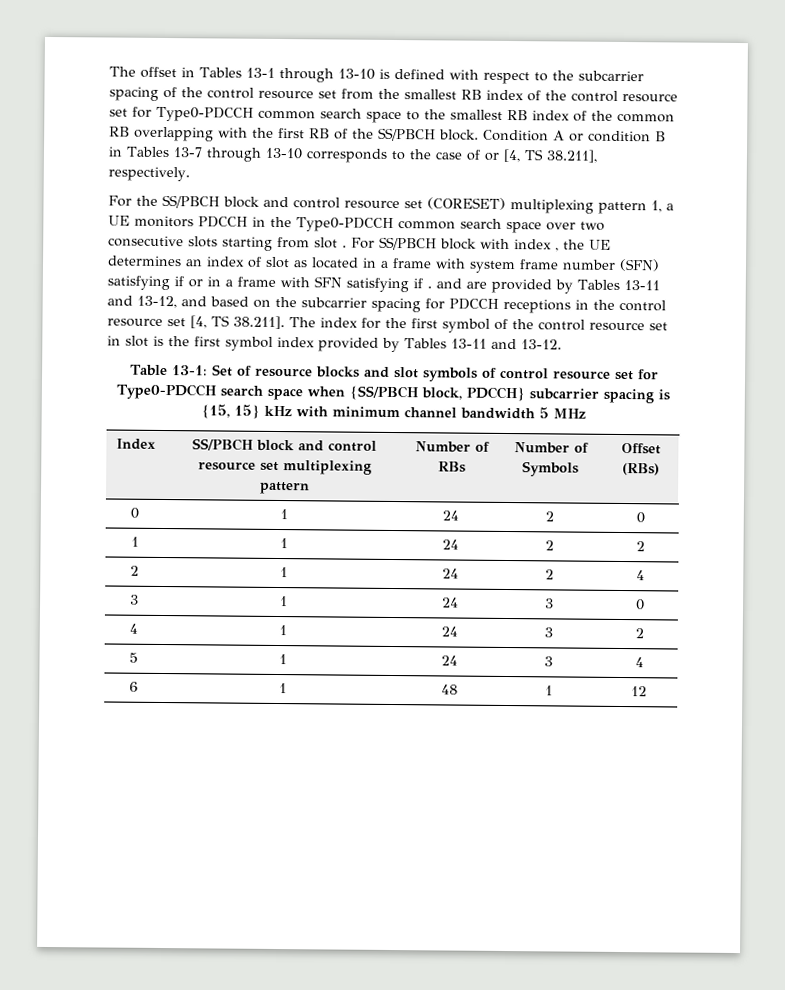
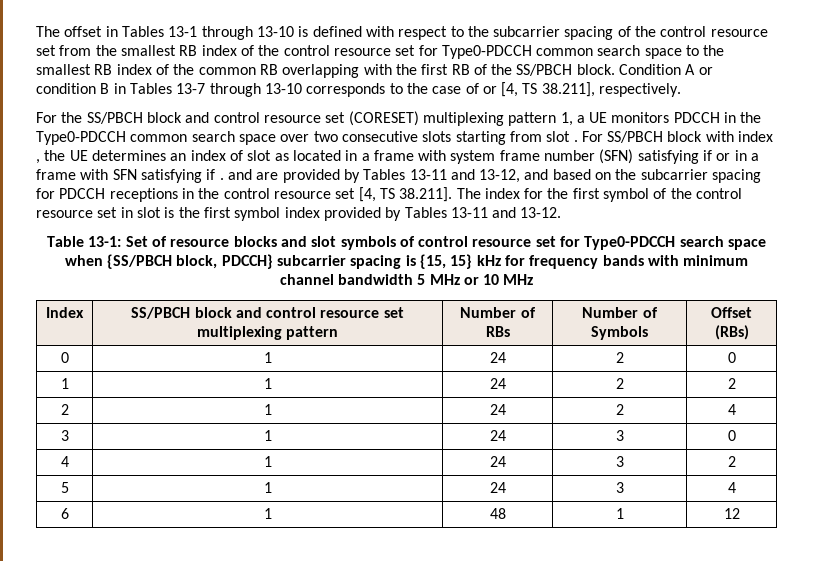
(292, 411) none -> [504,255,644,269] for frequency bands
(586, 413) none -> [463,274,534,285] or 10 MHz

